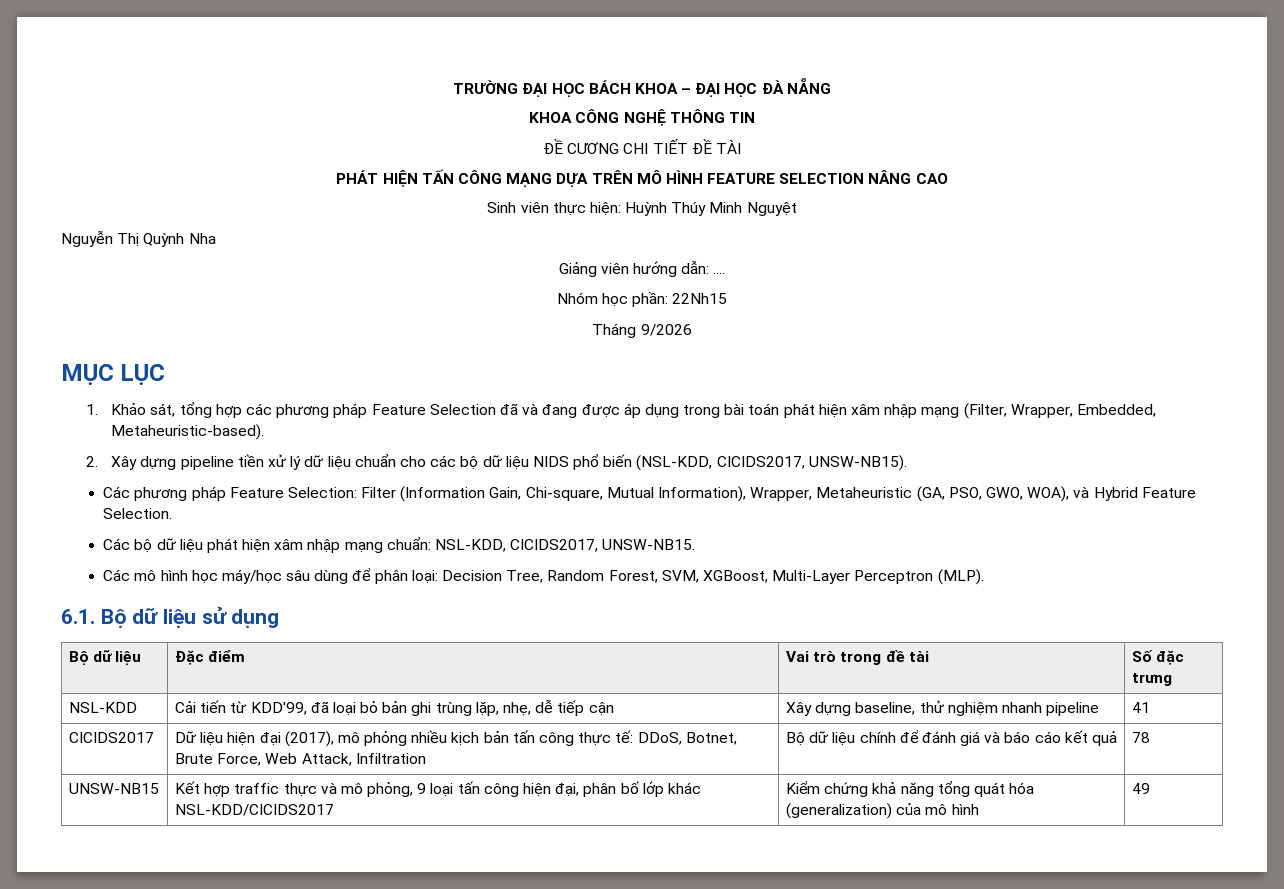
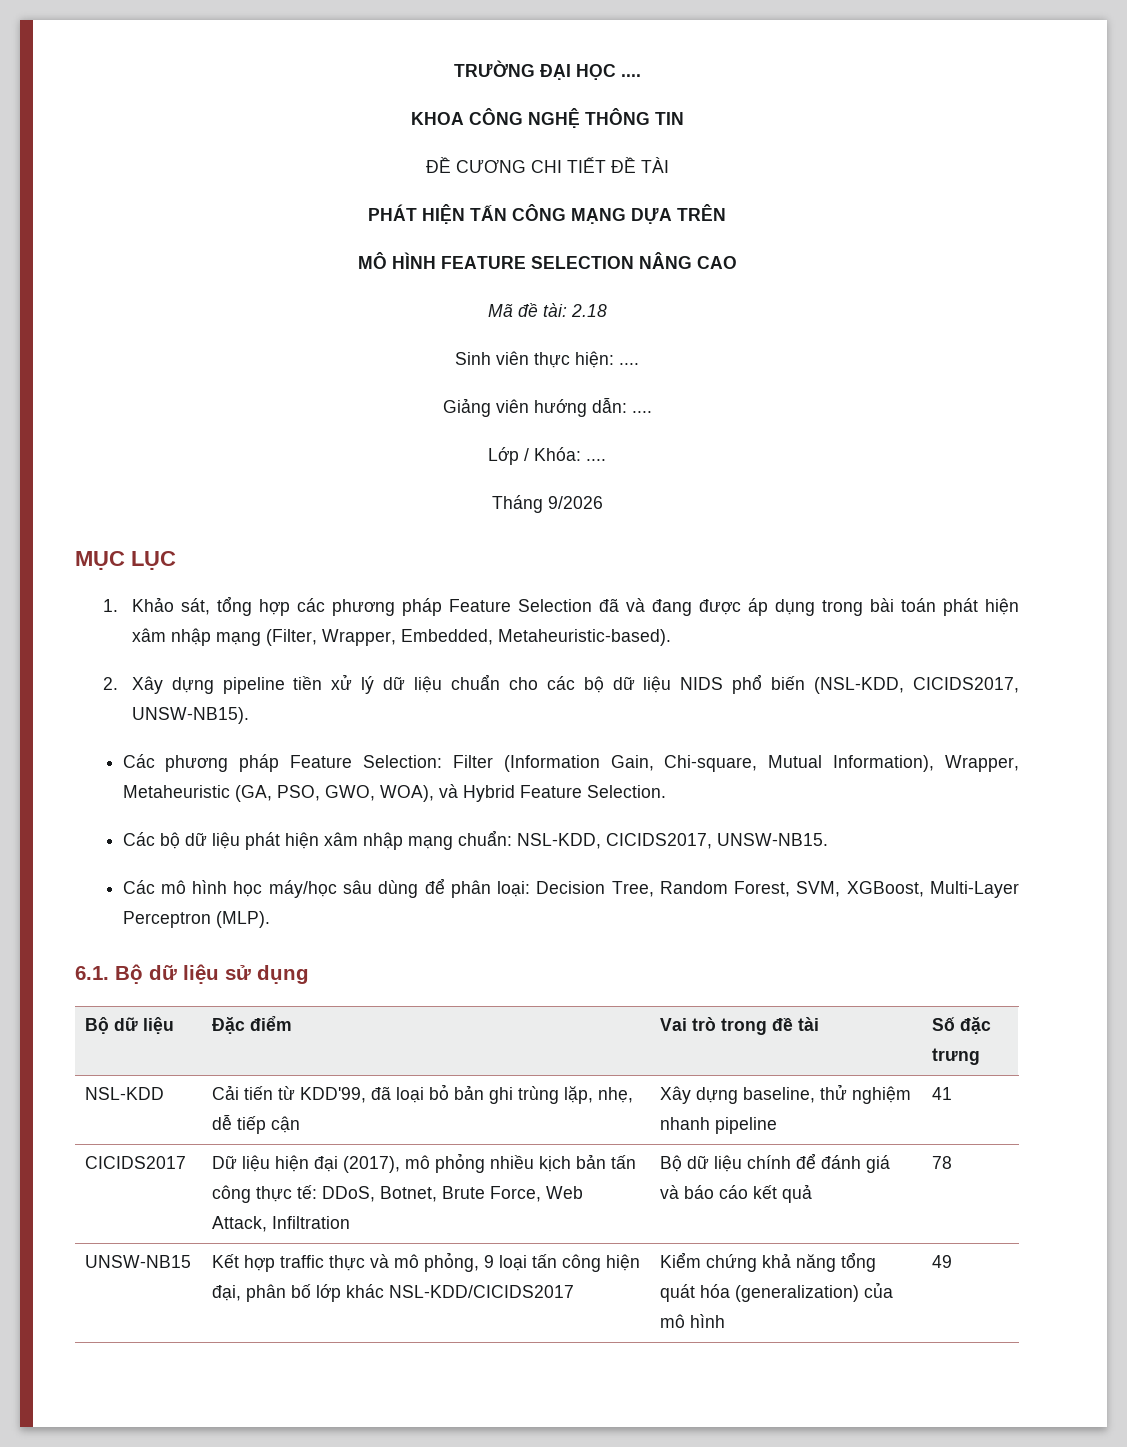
[588,77,831,97] BÁCH KHOA – ĐẠI HỌC ĐÀ NẴNG -> [620,74,641,77] ....
(633, 177) none -> (726, 212) //
(948, 178) none -> [487,303,607,317] // Mã đề tài: 2.18
[625,202,797,216] [61,230,216,247] Huỳnh Thúy Minh Nguyệt // Nguyễn Thị Quỳnh Nha -> [619,363,639,365] ....
[556,292,728,307] Nhóm học phần: 22Nh15 -> [488,447,606,465] Lớp / Khóa: ....

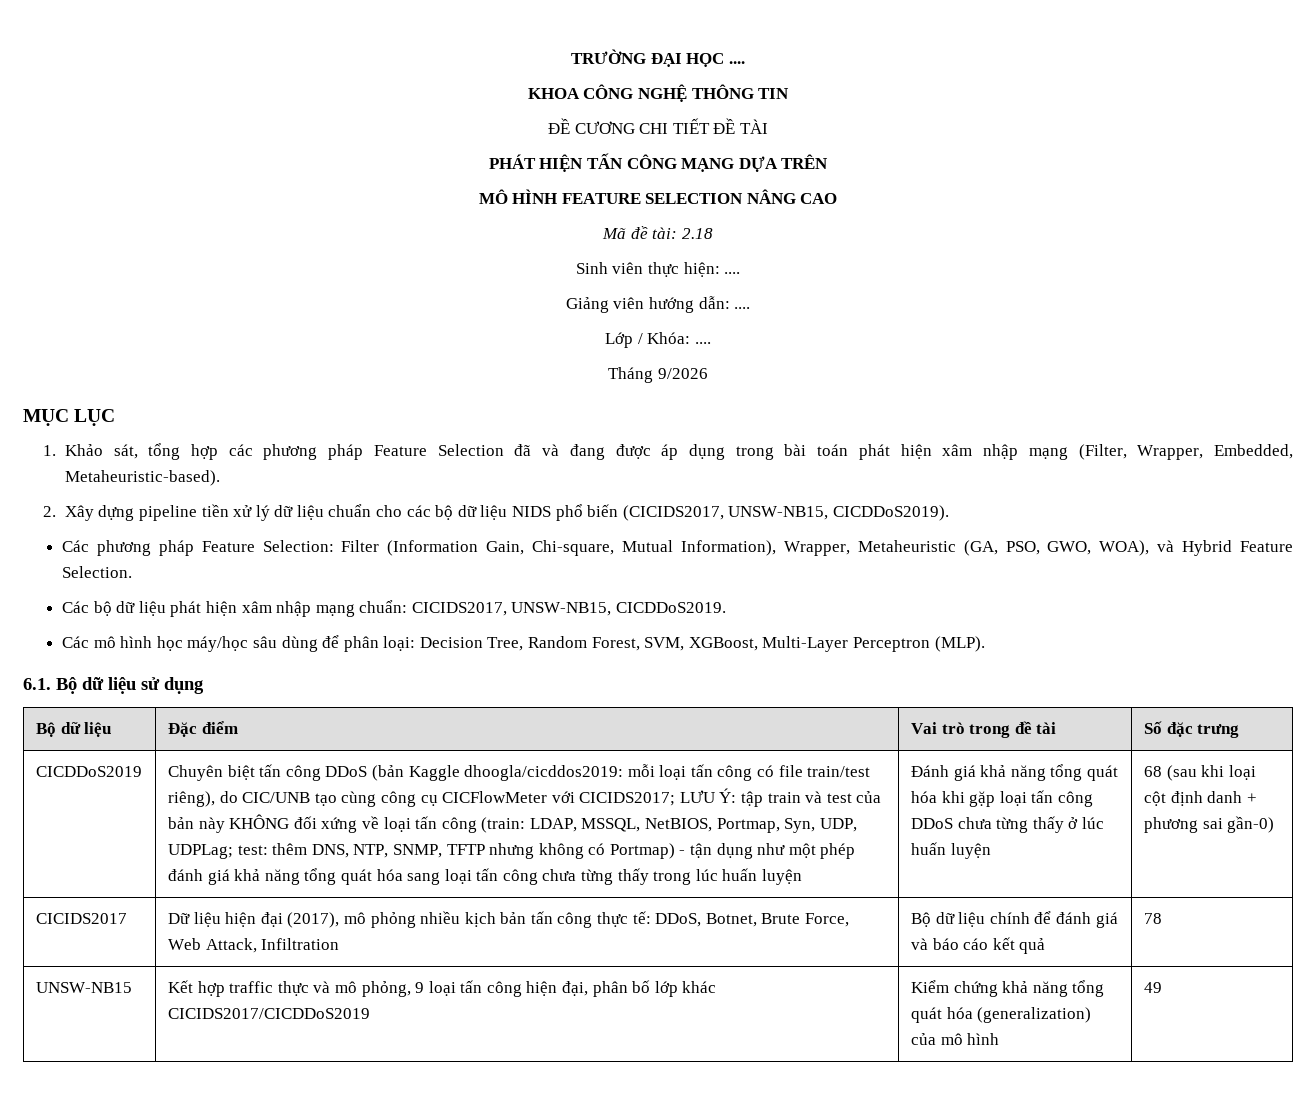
[814,677,1020,694] [131,707,249,724] (NSL-KDD, CICIDS2017, UNSW-NB15). -> [622,505,949,521] (CICIDS2017, UNSW-NB15, CICDDoS2019).
[516,833,828,849] NSL-KDD, CICIDS2017, UNSW-NB15. -> [411,602,727,616] CICIDS2017, UNSW-NB15, CICDDoS2019.
[85,1087,165,1100] [212,1084,634,1104] [212,1114,301,1134] [660,1084,912,1104] [660,1117,778,1134] [932,1087,953,1100] NSL-KDD | Cải tiến từ KDD'99, đã loại bỏ bản ghi trùng lặp, nhẹ, dễ tiếp cận | Xây dựng baseline, thử nghiệm nhanh pipeline | 41 -> [35,766,142,777] [167,764,871,781] [167,788,882,807] [167,814,857,833] [167,843,856,859] [167,868,803,885] [910,764,1118,781] [910,790,1093,807] [910,816,1104,833] [910,842,991,859] [1143,765,1256,781] [1143,791,1257,806] [1143,816,1275,833] CICDDoS2019 | Chuyên biệt tấn công DDoS (bản Kaggle dhoogla/cicddos2019: mỗi loại tấn công có file train/test riêng), do CIC/UNB tạo cùng công cụ CICFlowMeter với CICIDS2017; LƯU Ý: tập train và test của bản này KHÔNG đối xứng về loại tấn công (train: LDAP, MSSQL, NetBIOS, Portmap, Syn, UDP, UDPLag; test: thêm DNS, NTP, SNMP, TFTP nhưng không có Portmap) - tận dụng như một phép đánh giá khả năng tổng quát hóa sang loại tấn công chưa từng thấy trong lúc huấn luyện | Đánh giá khả năng tổng quát hóa khi gặp loại tấn công DDoS chưa từng thấy ở lúc huấn luyện | 68 (sau khi loại cột định danh + phương sai gần-0)
[389,1285,575,1298] NSL-KDD/CICIDS2017 -> [167,1008,370,1019] CICIDS2017/CICDDoS2019

